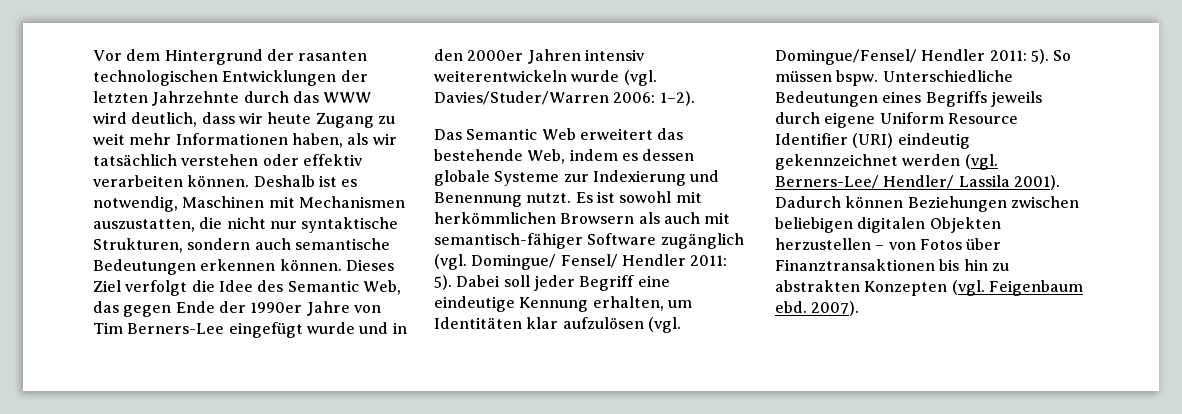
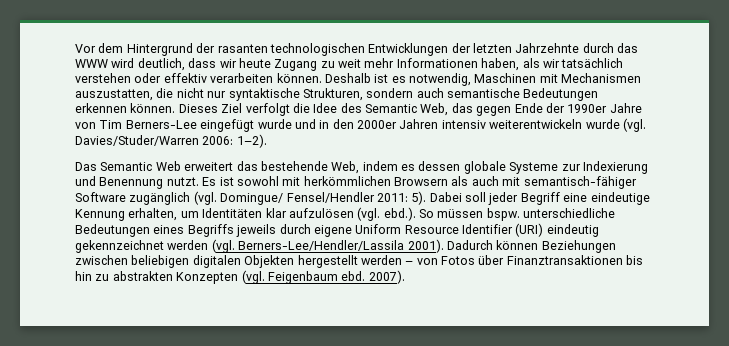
[560,254,686,268] Fensel/ Hendler -> [286,192,375,203] Fensel/Hendler
[775,49,1049,65] Domingue/Fensel/ Hendler 2011: 5). -> [383,207,416,221] ebd.).
[882,70,1013,82] Unterschiedliche -> [523,208,616,218] unterschiedliche
[775,175,1010,189] Berners-Lee/ Hendler/ Lassila -> [238,240,405,251] Berners-Lee/Hendler/Lassila
[775,238,871,250] herzustellen -> [297,255,402,268] hergestellt werden

